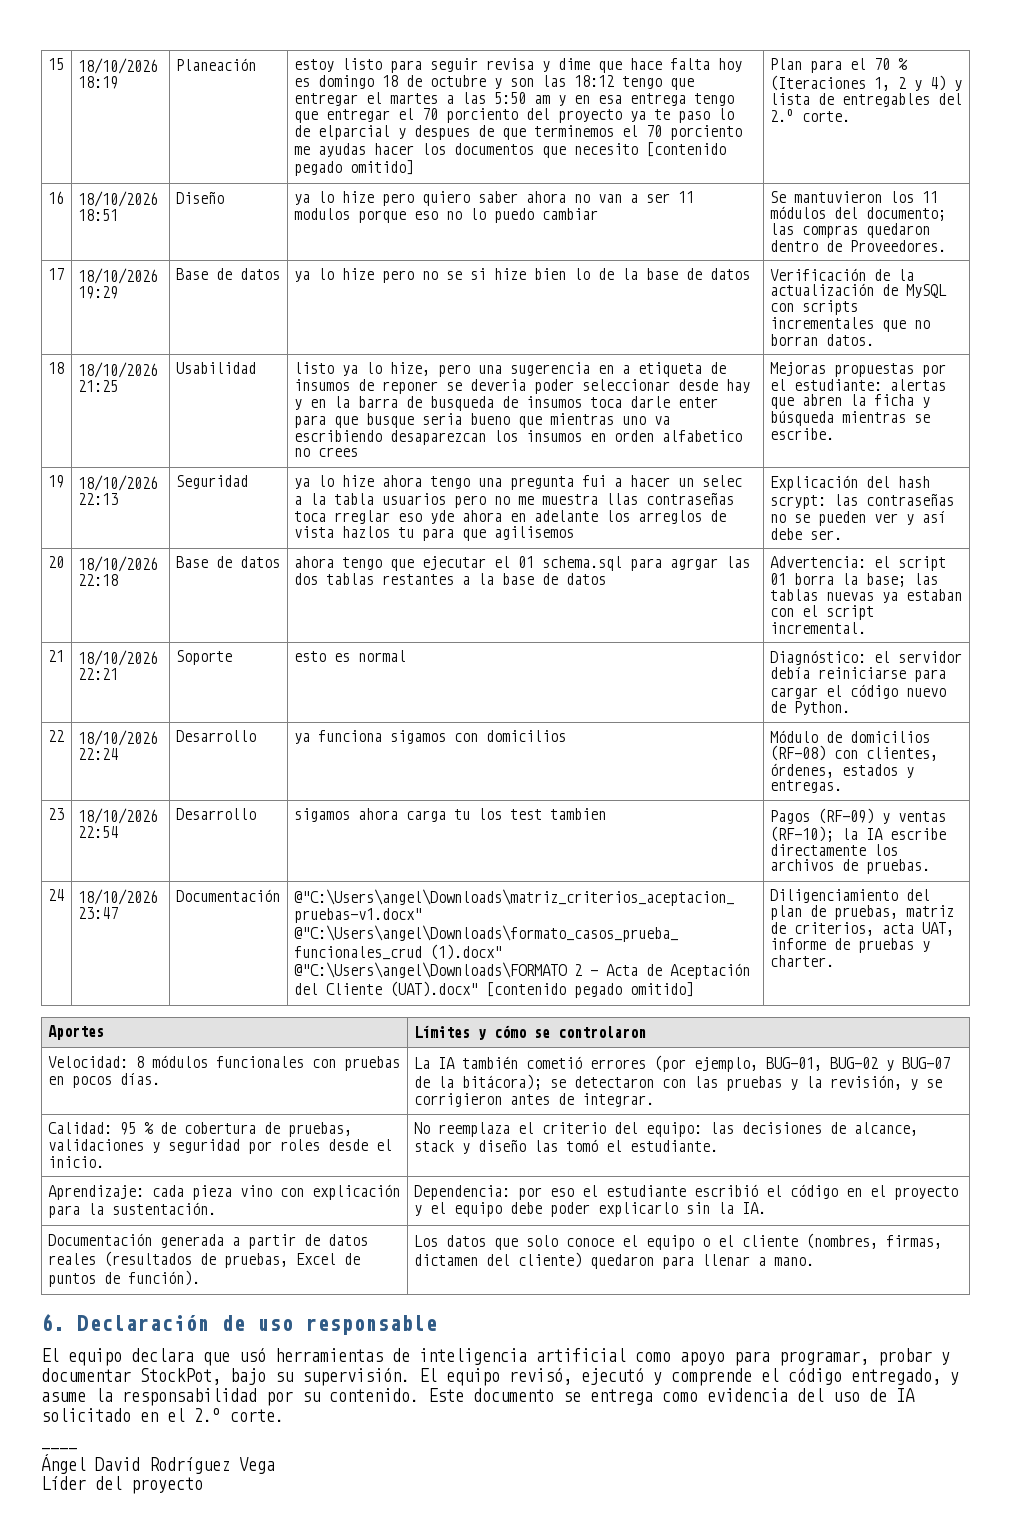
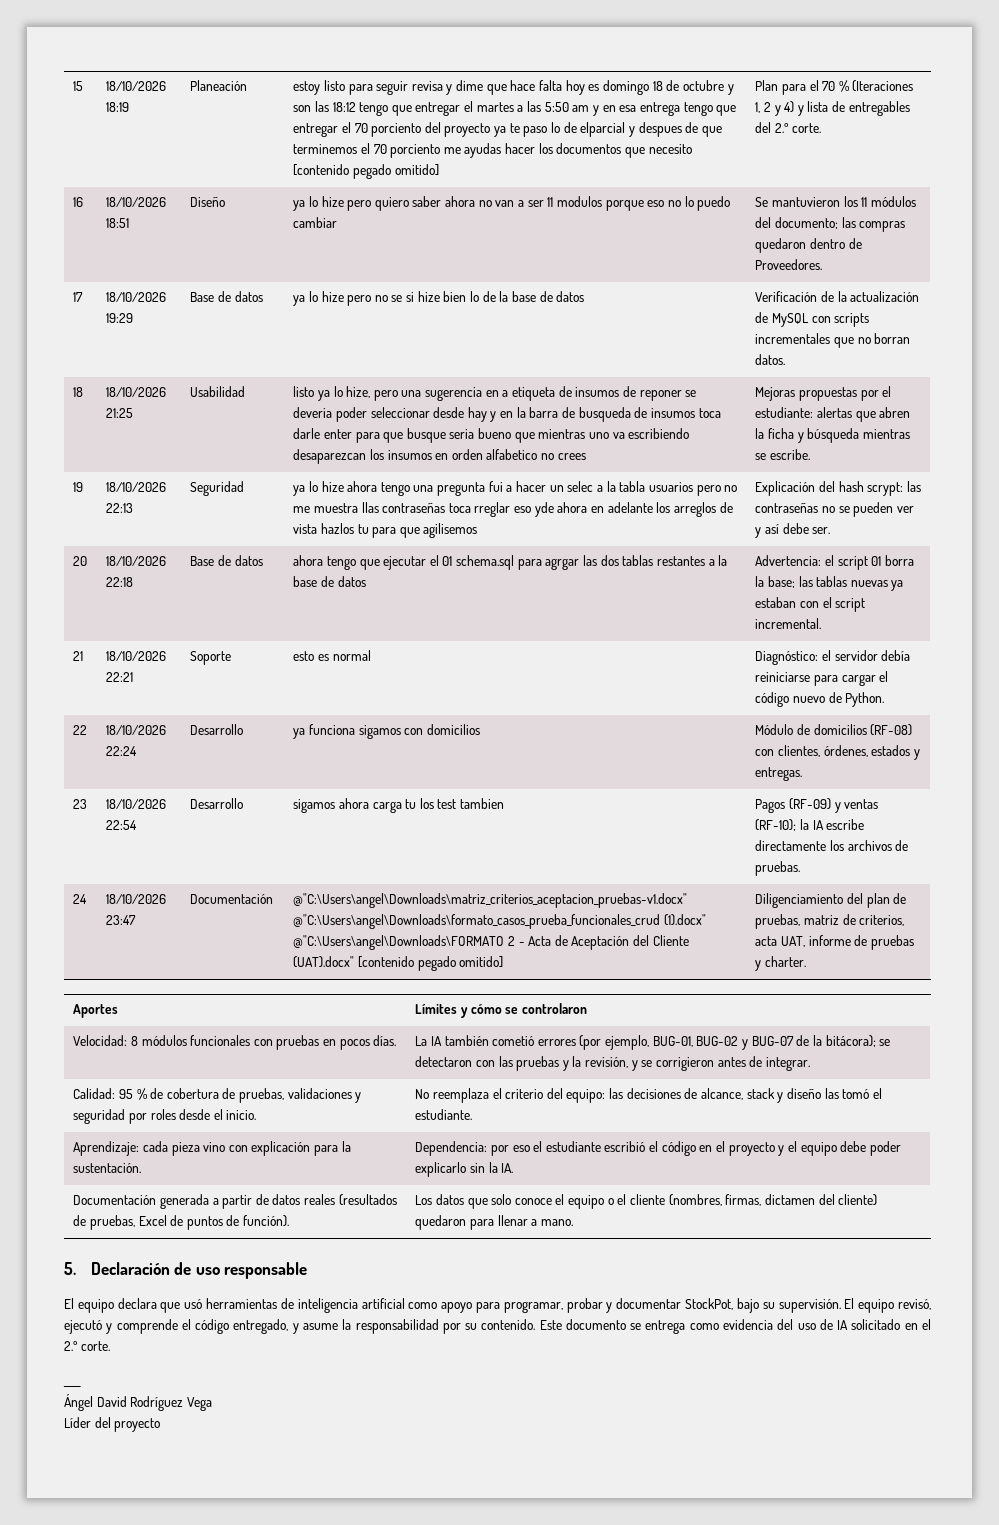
[41,1314,65,1331] 6. -> [64,1262,76,1275] 5.

